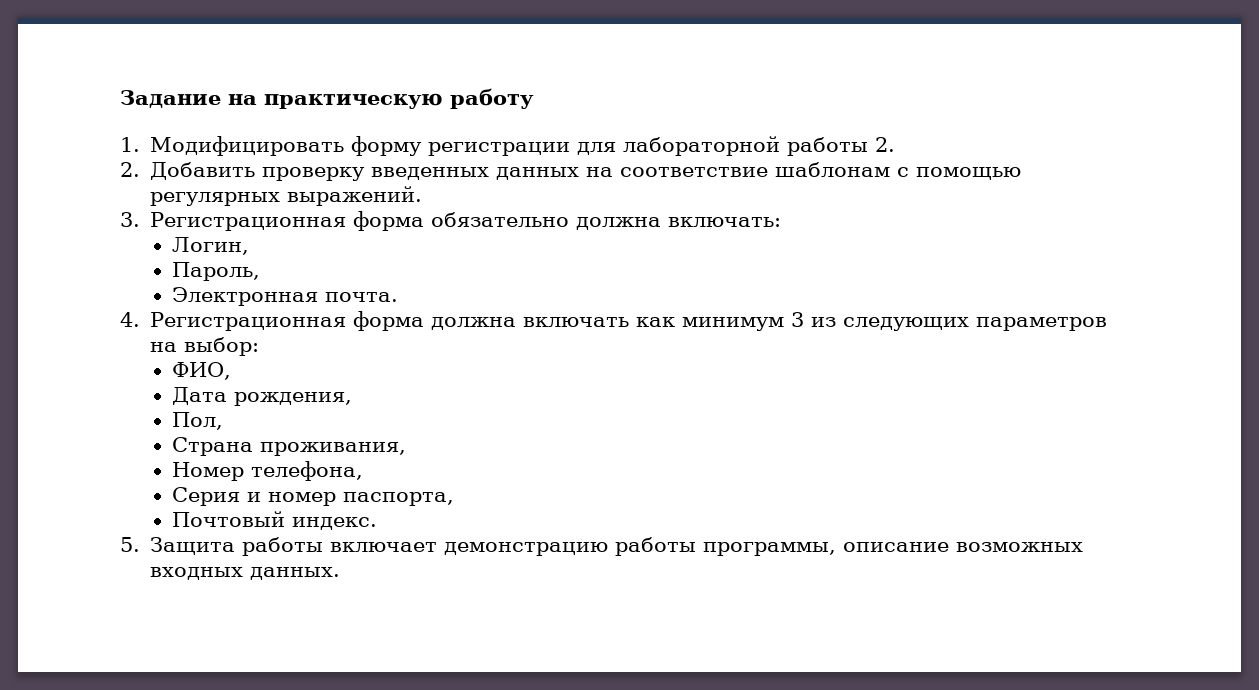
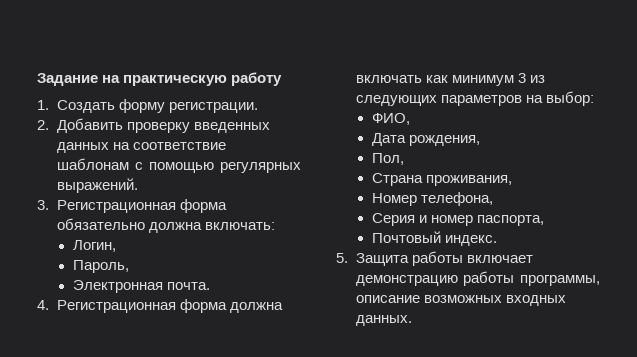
[150,136,896,156] Модифицировать форму регистрации для лабораторной работы 2. -> [56,99,258,113] Создать форму регистрации.

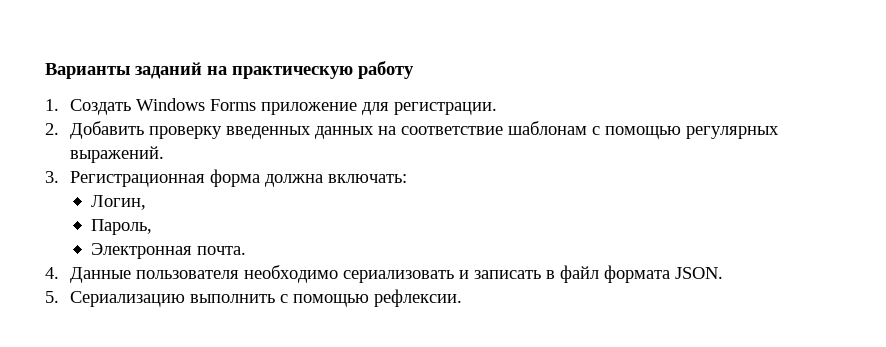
[37,73,98,86] Задание -> [45,62,202,79] Варианты заданий
[118,99,165,113] форму -> [136,98,390,115] Windows Forms приложение для
[56,218,145,230] обязательно -> (261, 178) none
[56,299,283,313] [355,73,545,86] [355,91,594,106] [371,113,410,125] [371,133,480,146] [371,153,404,165] [371,173,512,186] [371,192,493,206] [371,213,544,226] [371,231,497,246] [336,251,533,266] [355,271,600,286] [355,295,566,306] [355,315,412,326] Регистрационная форма должна включать как минимум 3 из следующих параметров на выбор: // ФИО, // Дата рождения, // Пол, // Страна проживания, // Номер телефона, // Серия и номер паспорта, // Почтовый индекс. // 5. Защита работы включает демонстрацию работы программы, описание возможных входных данных. -> [70,265,724,283] [45,289,463,307] Данные пользователя необходимо сериализовать и записать в файл формата JSON. // 5. Сериализацию выполнить с помощью рефлексии.

